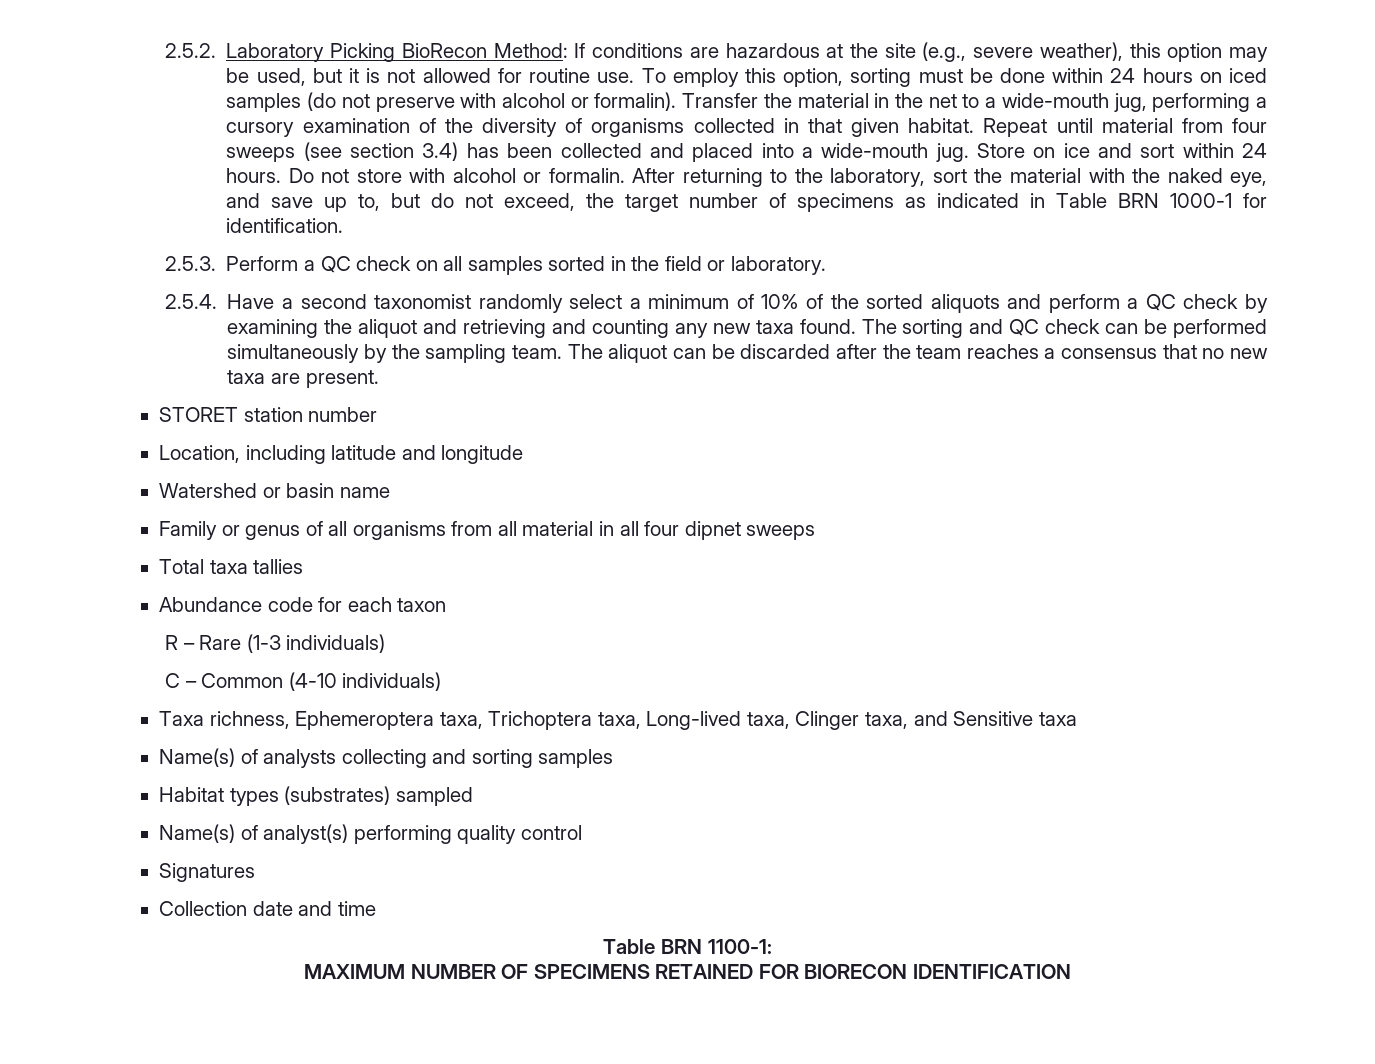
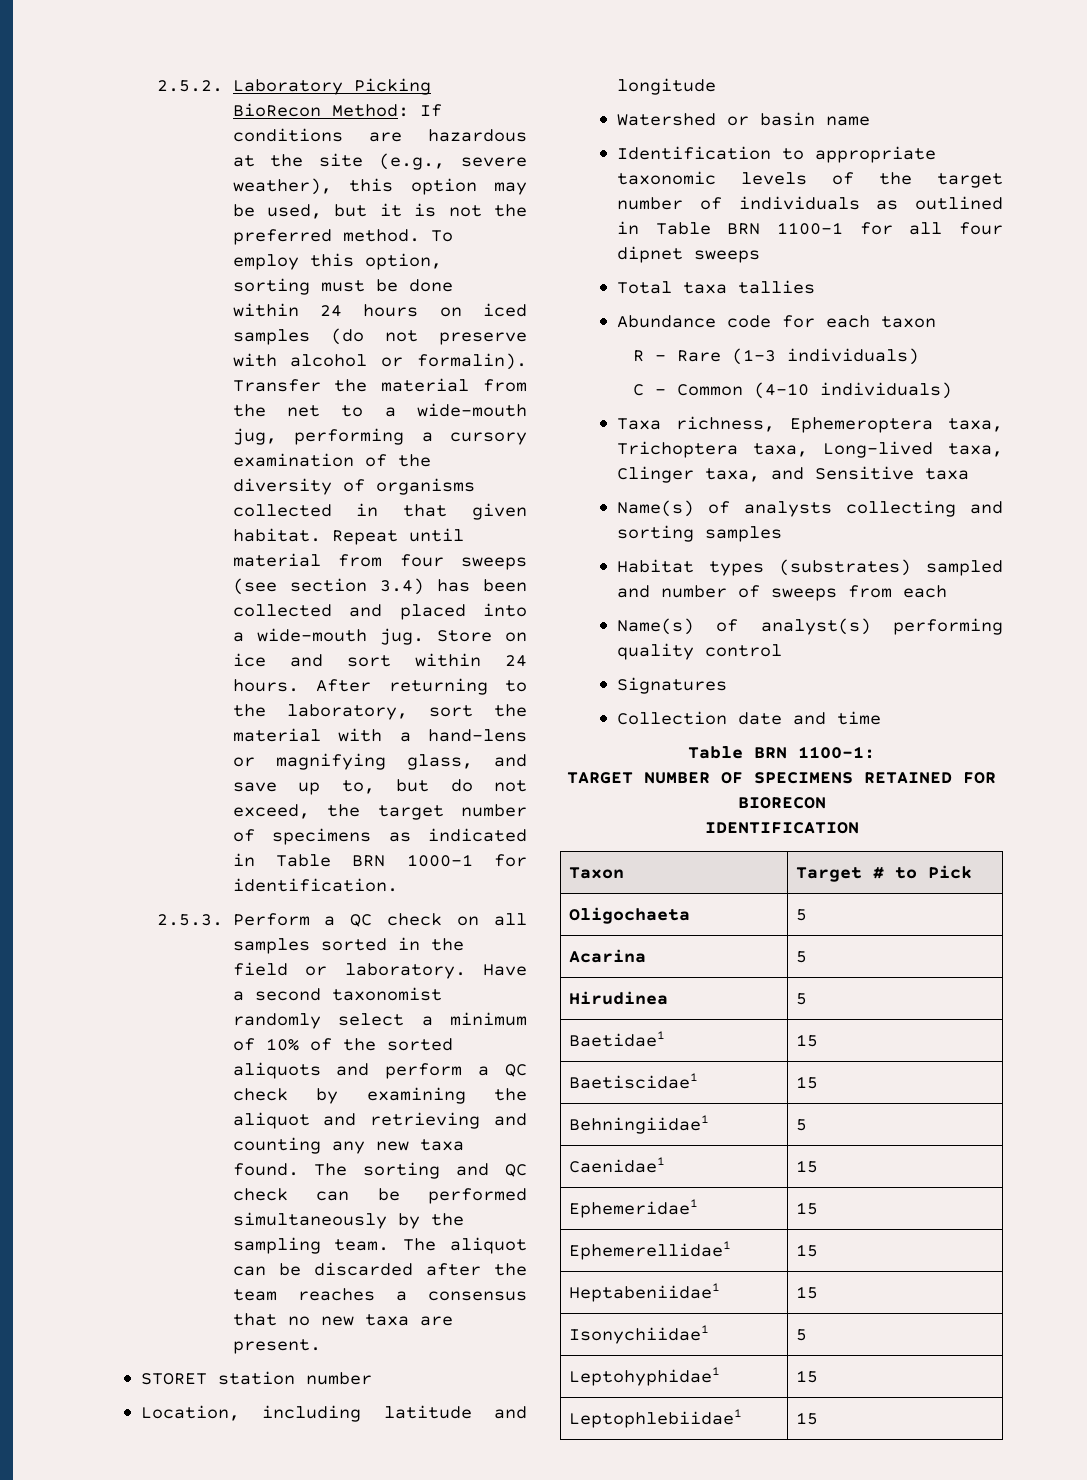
[422,68,635,83] allowed for routine use. -> [493,204,527,217] [232,229,420,245] the preferred method.
[874,93,890,108] in -> [483,379,527,392] from
[288,168,625,183] Do not store with alcohol or formalin. -> (299, 685) none
[1131,168,1268,187] the naked eye, -> [399,729,527,742] [232,753,473,770] a hand-lens or magnifying glass,
[165,294,218,309] // 2.5.4. -> (466, 971) none
[159,521,614,540] Family or genus of all organisms from all material in -> [617,146,937,163] [617,171,1003,188] [617,196,1003,210] [617,221,893,235] Identification to appropriate taxonomic levels of the target number of individuals as outlined in Table BRN 1100-1 for
(473, 796) none -> [617,585,948,601] and number of sweeps from each
[304,964,406,979] MAXIMUM -> [567,772,633,784] TARGET
(908, 971) none -> (826, 803) //
(1071, 971) none -> [569,867,625,879] [796,865,973,882] [569,907,691,924] [796,909,808,921] [569,949,647,963] [796,951,808,963] [569,991,669,1005] [796,993,808,1005] [569,1031,666,1047] [796,1034,819,1047] [569,1073,699,1089] [796,1076,819,1089] [569,1115,710,1134] [796,1119,808,1131] [569,1157,666,1173] [796,1160,819,1173] [569,1199,699,1218] [796,1202,819,1215] [569,1241,732,1260] [796,1244,819,1257] [569,1283,721,1302] [796,1286,819,1299] [569,1325,710,1344] [796,1329,808,1341] [569,1367,721,1386] [796,1370,819,1383] [569,1409,743,1428] [796,1412,819,1425] // Taxon | Target # to Pick // Oligochaeta | 5 // Acarina | 5 // Hirudinea | 5 // Baetidae1 | 15 // Baetiscidae1 | 15 // Behningiidae1 | 5 // Caenidae1 | 15 // Ephemeridae1 | 15 // Ephemerellidae1 | 15 // Heptabeniidae1 | 15 // Isonychiidae1 | 5 // Leptohyphidae1 | 15 // Leptophlebiidae1 | 15

